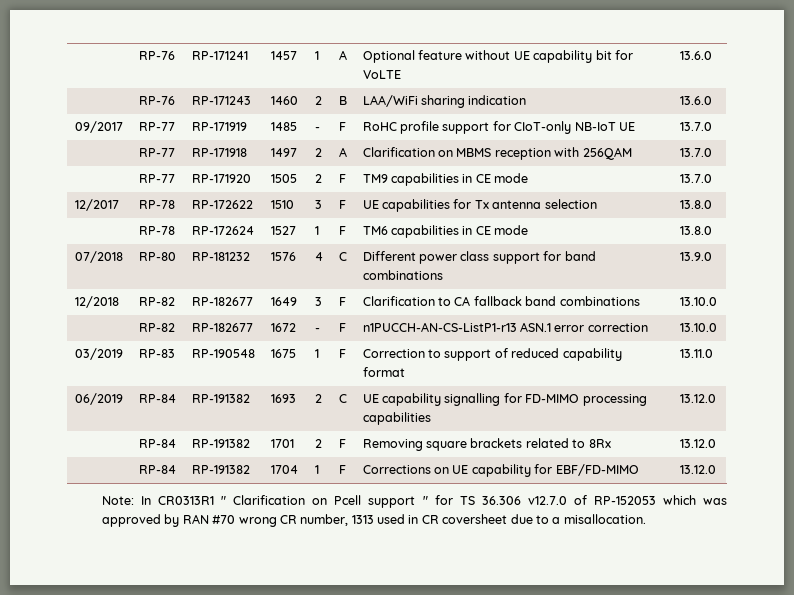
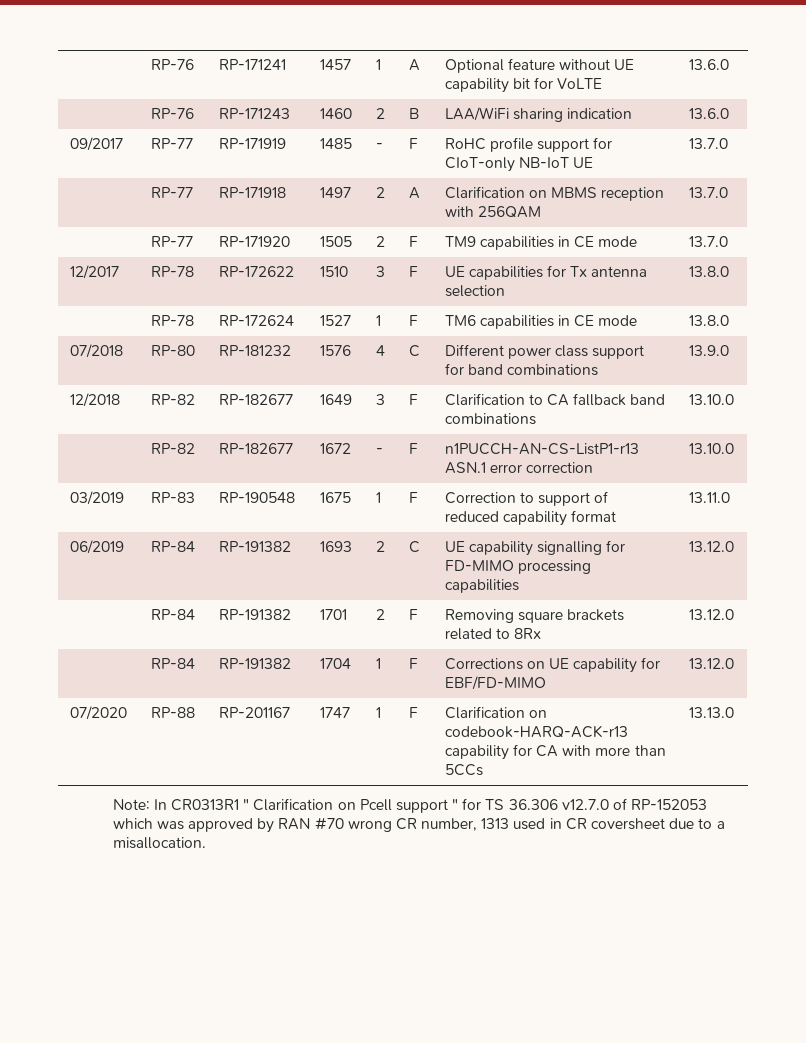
(716, 469) none -> [69,706,127,720] [150,707,195,718] [218,707,290,718] [319,707,350,718] [375,707,381,718] [408,707,418,718] [444,706,547,719] [444,725,628,738] [444,744,666,760] [444,764,483,776] [688,707,734,718] // 07/2020 | RP-88 | RP-201167 | 1747 | 1 | F | Clarification on codebook-HARQ-ACK-r13 capability for CA with more than 5CCs | 13.13.0

